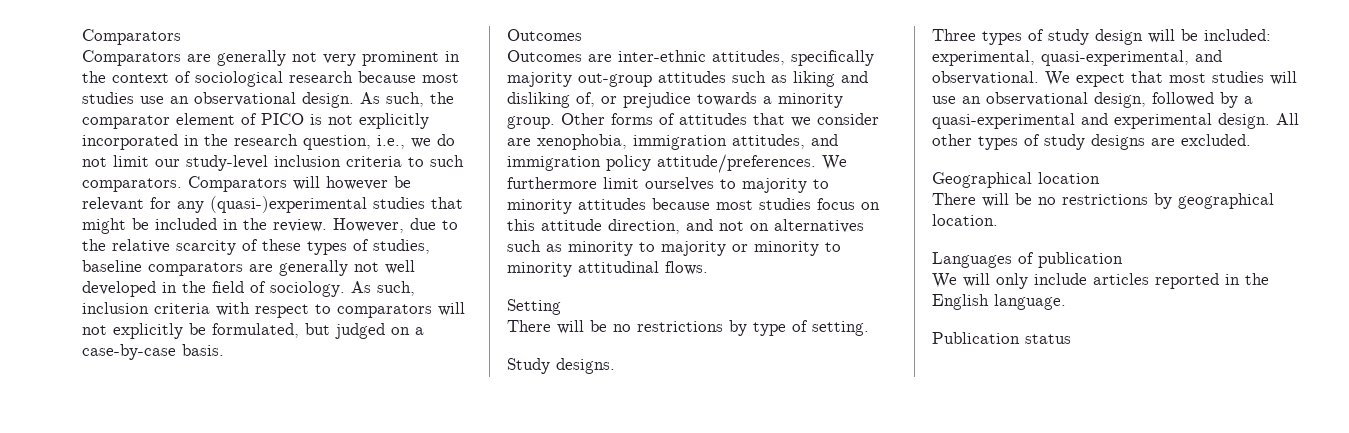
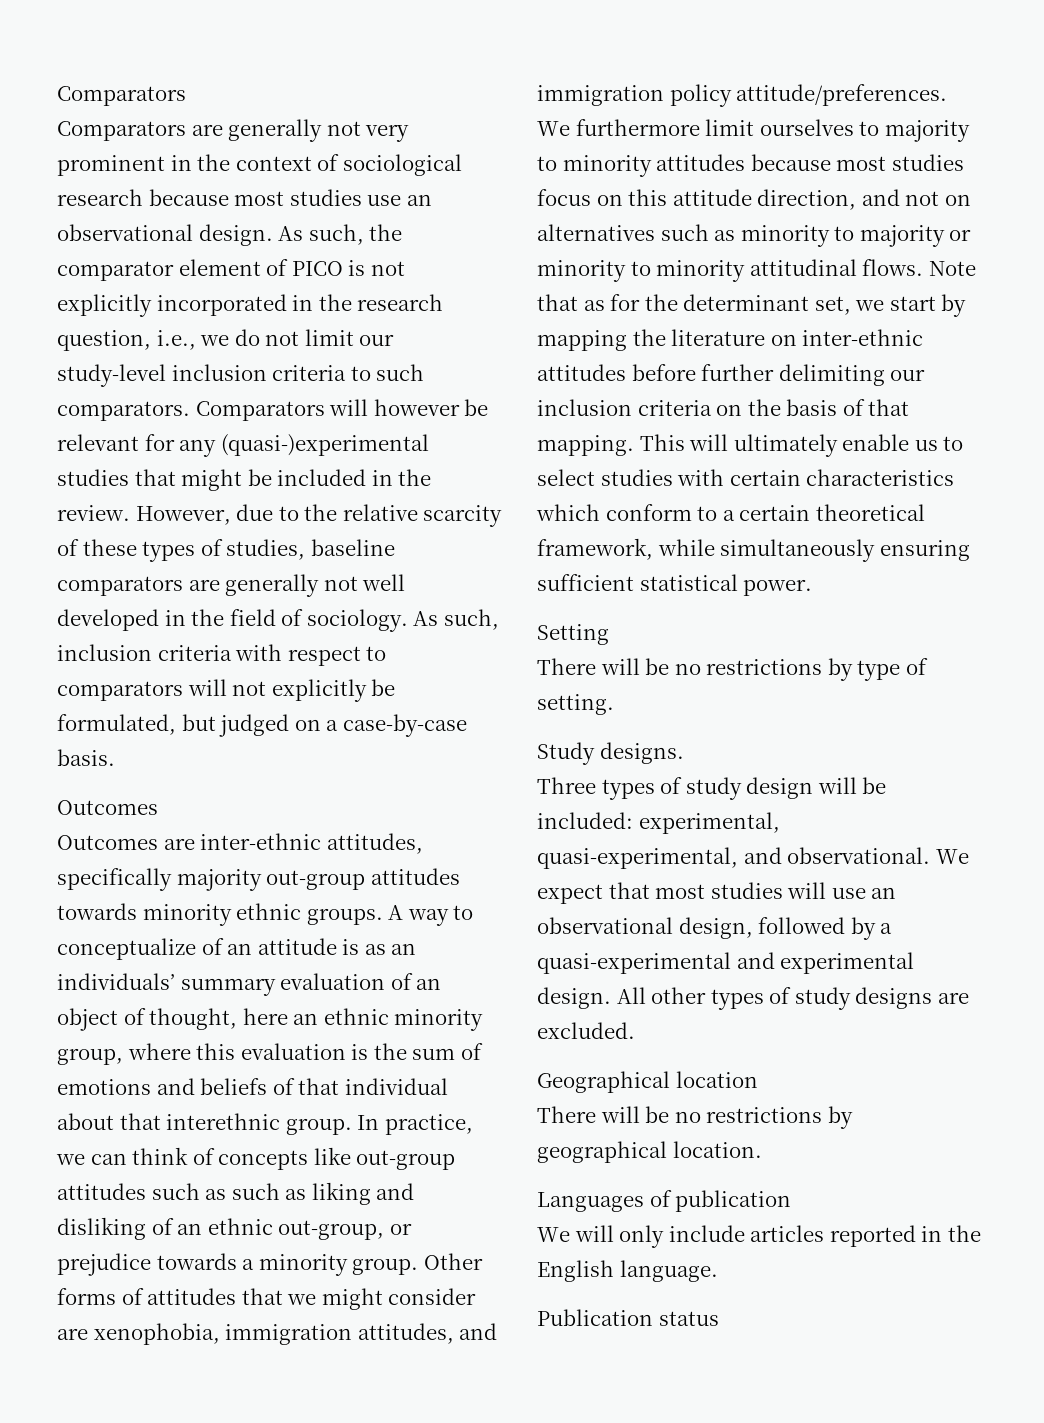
(726, 77) none -> [57,903,474,926] [57,938,417,960] [57,973,442,996] [57,1008,484,1031] [57,1043,483,1065] [57,1078,448,1095] [57,1113,473,1135] [56,1147,456,1170] [57,1183,227,1200] towards minority ethnic groups. A way to conceptualize of an attitude is as an individuals’ summary evaluation of an object of thought, here an ethnic minority group, where this evaluation is the sum of emotions and beliefs of that individual about that interethnic group. In practice, we can think of concepts like out-group attitudes such as
[576,92,595,107] of, -> [151,1218,385,1240] of an ethnic out-group,
(811, 122) none -> [321,1288,383,1310] might
(708, 268) none -> [928,261,976,276] [537,294,967,317] [537,329,924,351] [537,364,926,386] [537,399,910,416] [537,434,964,457] [537,469,955,486] [536,504,925,521] [537,538,970,562] [537,574,813,596] Note that as for the determinant set, we start by mapping the literature on inter-ethnic attitudes before further delimiting our inclusion criteria on the basis of that mapping. This will ultimately enable us to select studies with certain characteristics which conform to a certain theoretical framework, while simultaneously ensuring sufficient statistical power.

